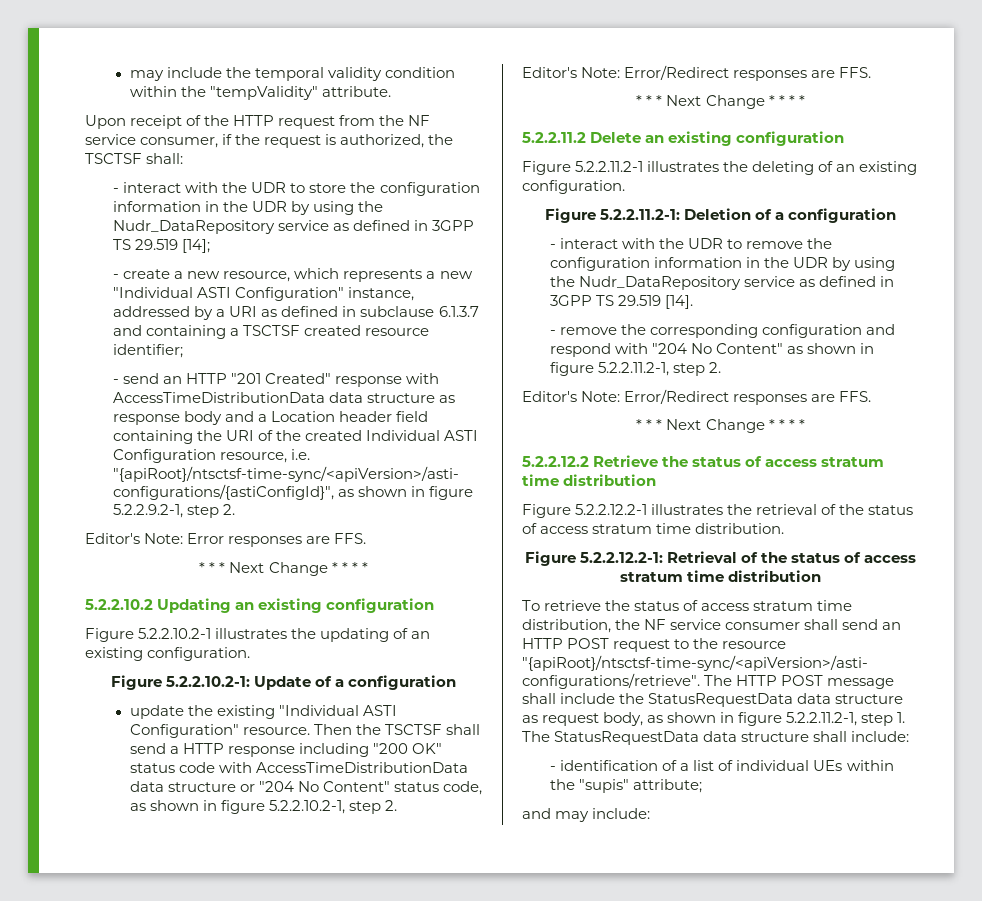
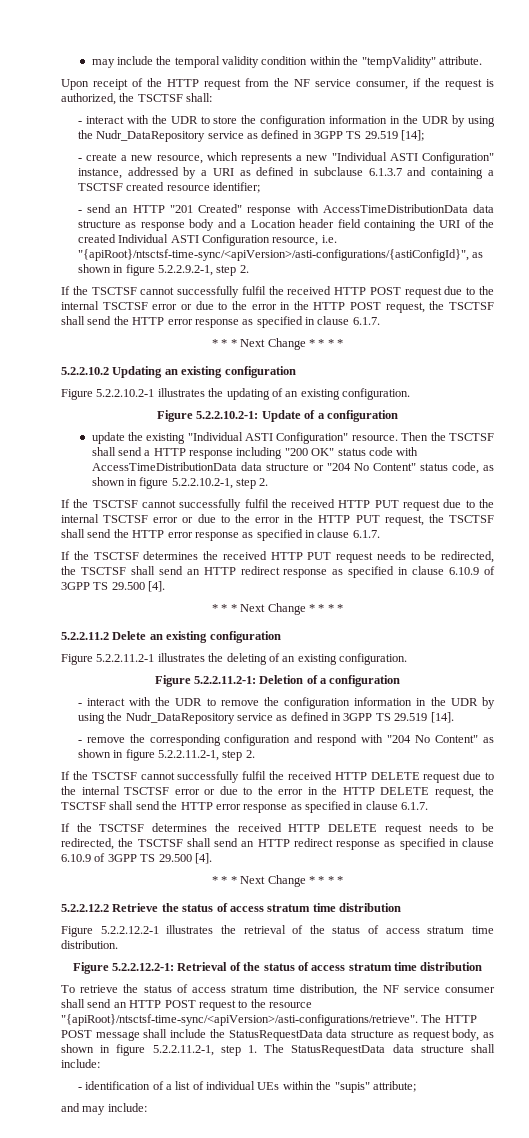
[85,533,367,547] Editor's Note: Error responses are FFS. -> [61,286,495,298] [61,301,495,313] [61,316,380,328] If the TSCTSF cannot successfully fulfil the received HTTP POST request due to the internal TSCTSF error or due to the error in the HTTP POST request, the TSCTSF shall send the HTTP error response as specified in clause 6.1.7.
[522,65,872,81] Editor's Note: Error/Redirect responses are FFS. -> [61,499,495,511] [61,514,495,526] [61,529,380,541] [61,551,494,563] [61,566,495,578] [61,581,166,592] If the TSCTSF cannot successfully fulfil the received HTTP PUT request due to the internal TSCTSF error or due to the error in the HTTP PUT request, the TSCTSF shall send the HTTP error response as specified in clause 6.1.7. // If the TSCTSF determines the received HTTP PUT request needs to be redirected, the TSCTSF shall send an HTTP redirect response as specified in clause 6.10.9 of 3GPP TS 29.500 [4].
[522,389,872,405] Editor's Note: Error/Redirect responses are FFS. -> [61,771,494,783] [61,786,494,798] [61,801,429,813] [61,823,495,835] [61,838,494,850] [61,853,212,864] If the TSCTSF cannot successfully fulfil the received HTTP DELETE request due to the internal TSCTSF error or due to the error in the HTTP DELETE request, the TSCTSF shall send the HTTP error response as specified in clause 6.1.7. // If the TSCTSF determines the received HTTP DELETE request needs to be redirected, the TSCTSF shall send an HTTP redirect response as specified in clause 6.10.9 of 3GPP TS 29.500 [4].

